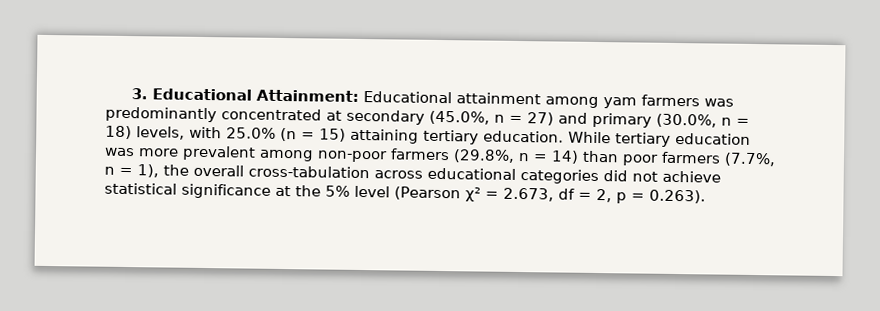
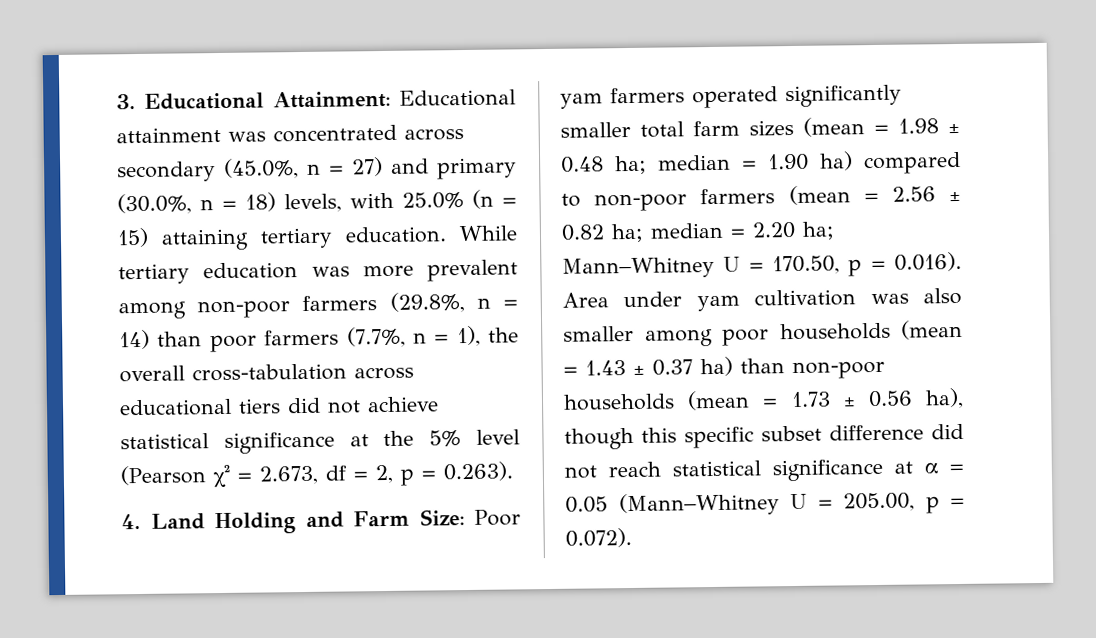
[544,94,734,109] [105,106,342,123] among yam farmers was predominantly concentrated at -> [228,124,464,143] was concentrated across
[520,169,599,185] categories -> [238,398,281,414] tiers
(706, 196) none -> [121,509,522,535] [560,84,902,109] [560,117,960,138] [561,151,961,175] [561,185,961,212] [561,221,835,243] [562,251,962,279] [562,287,962,312] [563,319,963,347] [563,356,885,380] [563,387,964,411] [564,423,964,450] [564,458,964,482] [565,492,965,517] [565,527,632,548] // 4. Land Holding and Farm Size: Poor yam farmers operated significantly smaller total farm sizes (mean = 1.98 ± 0.48 ha; median = 1.90 ha) compared to non-poor farmers (mean = 2.56 ± 0.82 ha; median = 2.20 ha; Mann–Whitney U = 170.50, p = 0.016). Area under yam cultivation was also smaller among poor households (mean = 1.43 ± 0.37 ha) than non-poor households (mean = 1.73 ± 0.56 ha), though this specific subset difference did not reach statistical significance at α = 0.05 (Mann–Whitney U = 205.00, p = 0.072).

